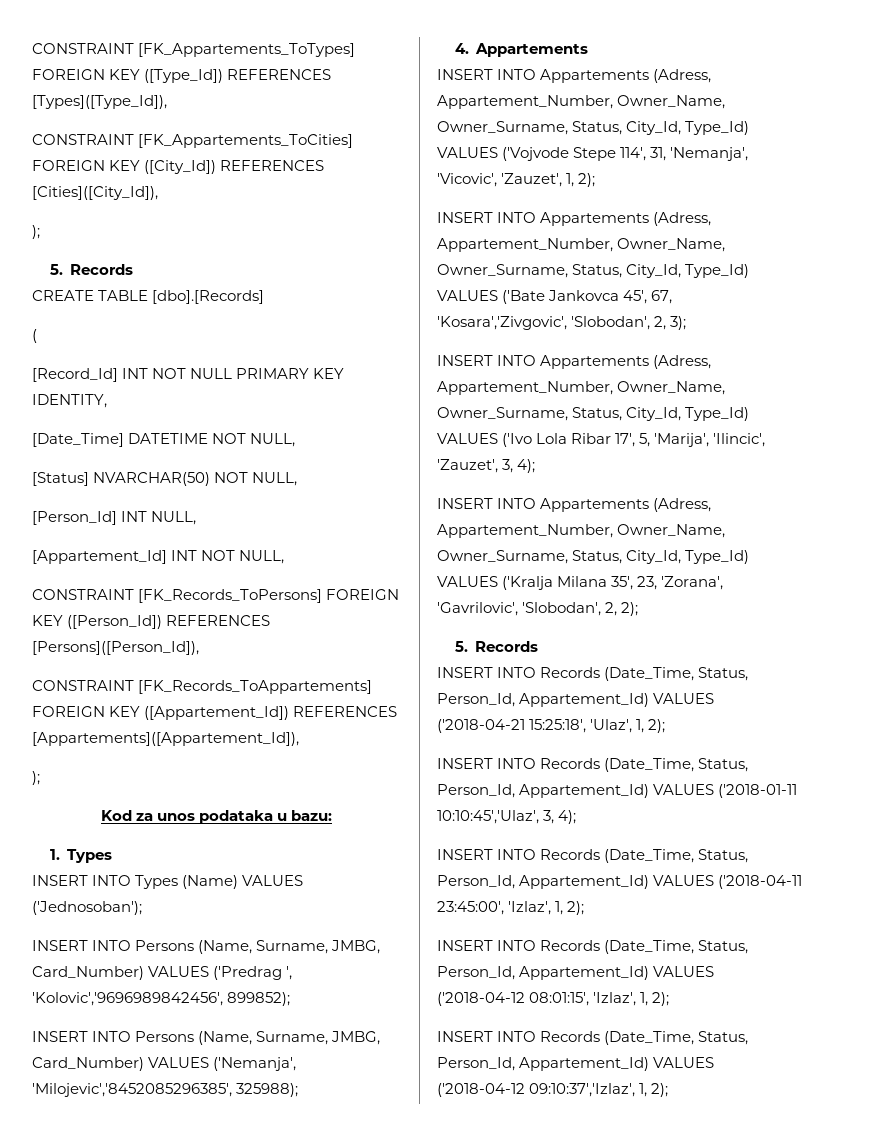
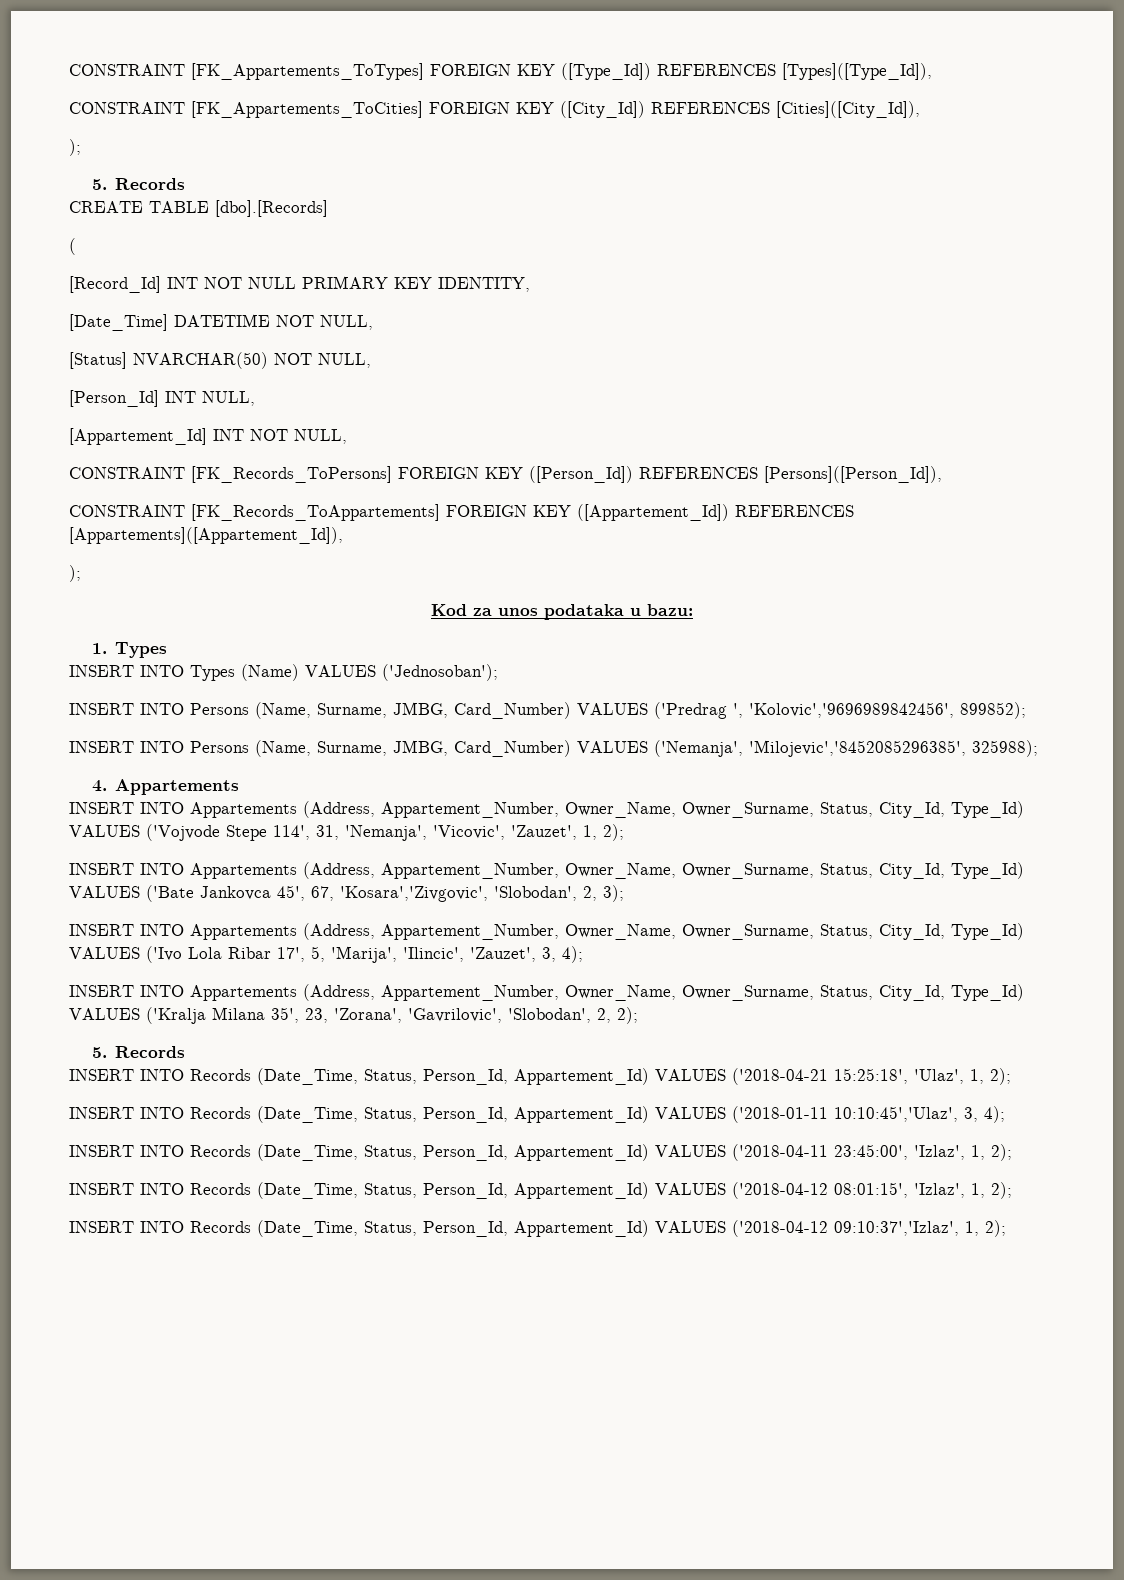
[653,69,712,83] (Adress, -> [303,801,375,818] (Address,
[653,212,712,226] (Adress, -> [303,862,375,879] (Address,
[653,355,712,369] (Adress, -> [303,923,375,940] (Address,
[653,498,712,512] (Adress, -> [303,984,375,1001] (Address,

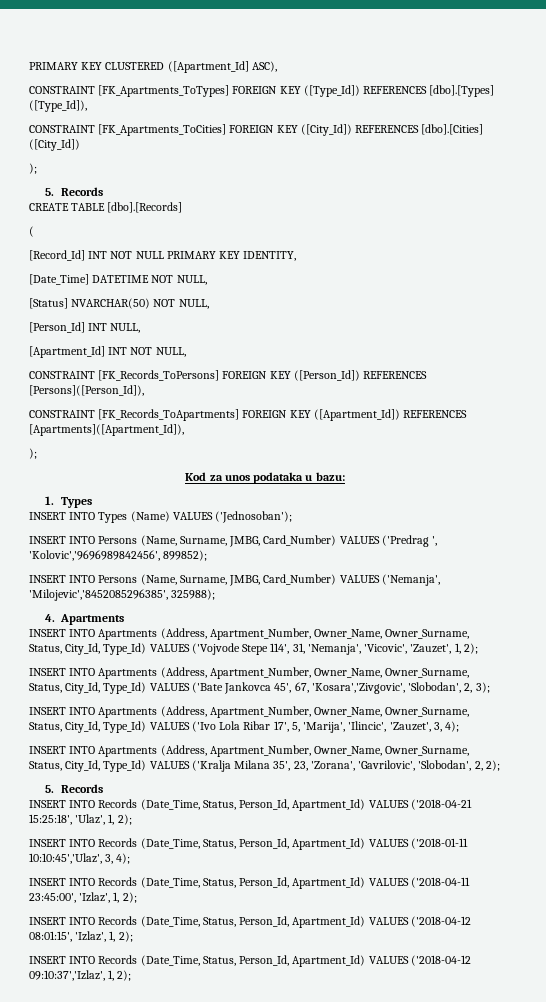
[69,63,424,80] CONSTRAINT [FK_Appartements_ToTypes] -> [29,61,277,73] [29,85,230,97] PRIMARY KEY CLUSTERED ([Apartment_Id] ASC), // CONSTRAINT [FK_Apartments_ToTypes]
[782,63,932,80] [69,101,423,118] [Types]([Type_Id]), // CONSTRAINT [FK_Appartements_ToCities] -> [429,85,495,97] [29,100,87,112] [29,124,227,136] [dbo].[Types] ([Type_Id]), // CONSTRAINT [FK_Apartments_ToCities]
[776,101,920,118] [Cities]([City_Id]), -> [421,124,484,135] [29,139,80,151] [dbo].[Cities] ([City_Id])
[69,428,207,445] [Appartement_Id] -> [29,346,105,358] [Apartment_Id]
[191,504,854,521] [69,527,343,544] [FK_Records_ToAppartements] FOREIGN KEY ([Appartement_Id]) REFERENCES [Appartements]([Appartement_Id]), -> [98,409,468,421] [29,424,184,436] [FK_Records_ToApartments] FOREIGN KEY ([Apartment_Id]) REFERENCES [Apartments]([Apartment_Id]),
[115,779,240,795] [69,801,559,818] Appartements // INSERT INTO Appartements (Address, Appartement_Number, -> [59,614,124,625] [29,628,311,640] Apartments // INSERT INTO Apartments (Address, Apartment_Number,
[190,862,559,879] Appartements (Address, Appartement_Number, -> [98,667,311,679] Apartments (Address, Apartment_Number,
[190,923,559,940] Appartements (Address, Appartement_Number, -> [98,706,311,718] Apartments (Address, Apartment_Number,
[190,984,559,1001] Appartements (Address, Appartement_Number, -> [98,745,311,757] Apartments (Address, Apartment_Number,
[514,1068,649,1085] Appartement_Id) -> [292,799,366,811] Apartment_Id)
[514,1106,649,1123] Appartement_Id) -> [292,838,366,850] Apartment_Id)
[514,1144,649,1161] Appartement_Id) -> [292,877,366,889] Apartment_Id)
[514,1182,649,1199] Appartement_Id) -> [292,916,366,928] Apartment_Id)
[514,1220,649,1237] Appartement_Id) -> [292,955,366,967] Apartment_Id)

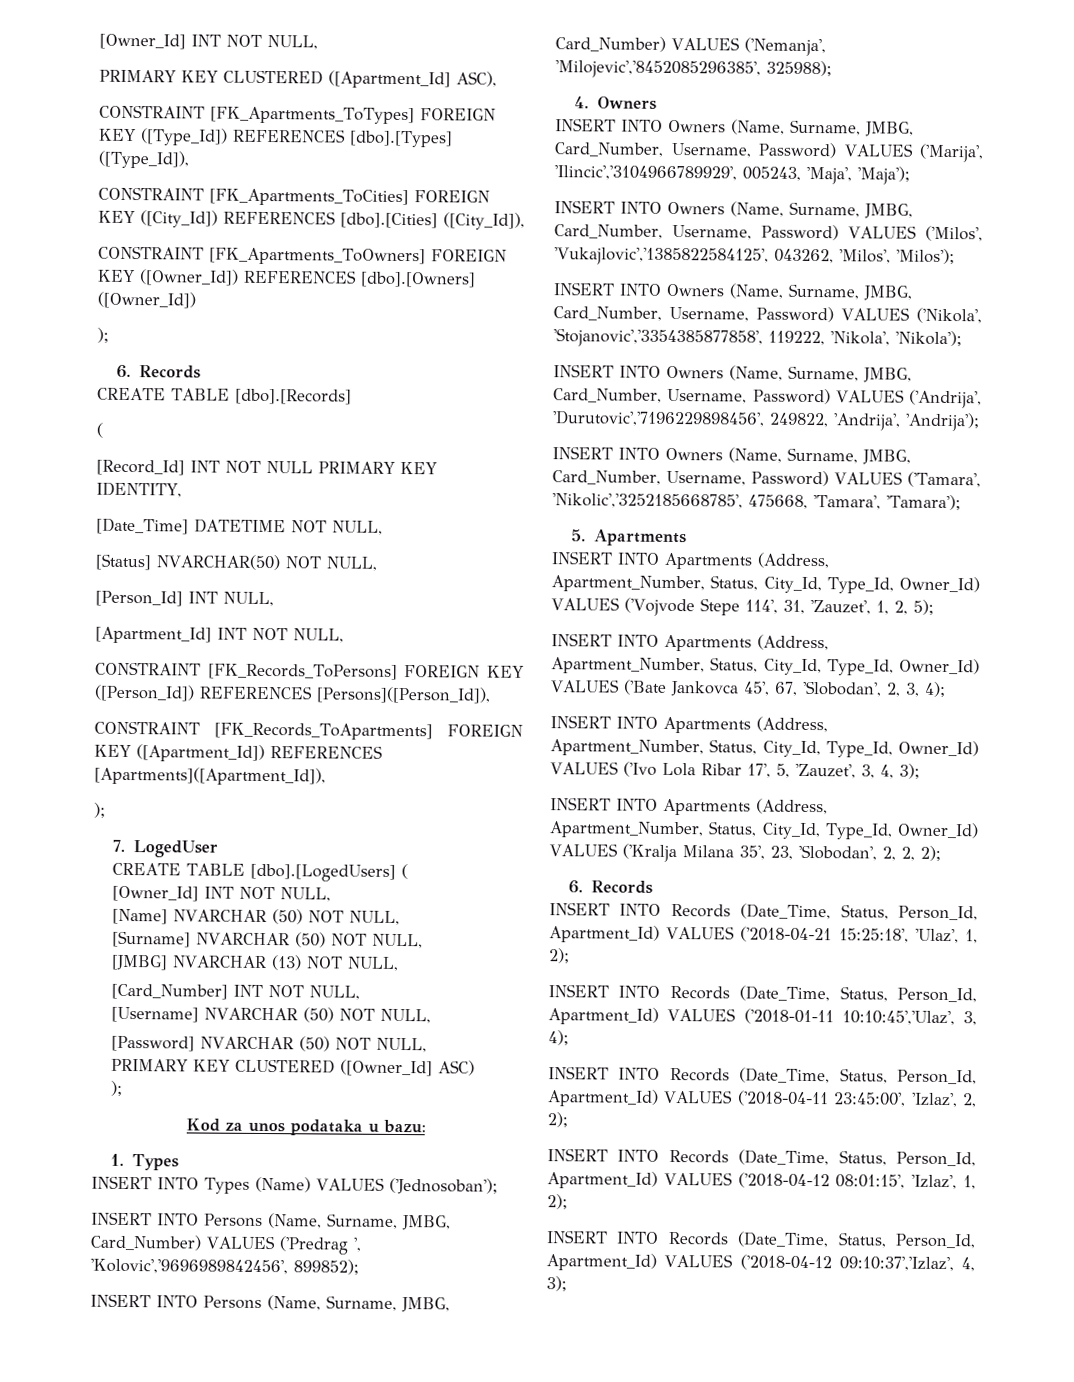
(29, 66) none -> [99,33,318,50] [Owner_Id] INT NOT NULL, //
[29,139,80,151] [29,163,37,174] [44,188,54,196] ([City_Id]) // ); // 5. -> [443,212,525,230] [98,245,507,266] [97,269,476,288] [97,291,196,309] [97,327,109,343] [116,364,132,379] ([City_Id]), // CONSTRAINT [FK_Apartments_ToOwners] FOREIGN KEY ([Owner_Id]) REFERENCES [dbo].[Owners] ([Owner_Id]) // ); // 6.
(37, 453) none -> [112,839,218,858] [112,862,409,882] [112,885,332,902] [112,908,401,926] [112,930,424,949] [111,954,400,971] [111,983,361,1000] [111,1006,432,1024] [111,1035,428,1053] [111,1058,476,1077] [111,1080,124,1096] // 7. LogedUser // CREATE TABLE [dbo].[LogedUsers] ( // [Owner_Id] INT NOT NULL, // [Name] NVARCHAR (50) NOT NULL, // [Surname] NVARCHAR (50) NOT NULL, // [JMBG] NVARCHAR (13) NOT NULL, // [Card_Number] INT NOT NULL, // [Username] NVARCHAR (50) NOT NULL, // [Password] NVARCHAR (50) NOT NULL, // PRIMARY KEY CLUSTERED ([Owner_Id] ASC) // );
(55, 618) none -> [596,96,657,110] [555,118,914,137] [554,142,984,163] [554,165,910,185] [554,200,913,219] [554,224,983,242] [554,247,955,266] [553,282,912,301] [553,306,982,324] [553,328,962,348] [553,364,912,383] [553,388,982,409] [552,410,980,432] [552,446,911,465] [552,470,982,488] [552,493,961,511] [571,529,587,542] Owners // INSERT INTO Owners (Name, Surname, JMBG, Card_Number, Username, Password) VALUES ('Marija', 'Ilincic','3104966789929', 005243, 'Maja', 'Maja'); // INSERT INTO Owners (Name, Surname, JMBG, Card_Number, Username, Password) VALUES ('Milos', 'Vukajlovic','1385822584125', 043262, 'Milos', 'Milos'); // INSERT INTO Owners (Name, Surname, JMBG, Card_Number, Username, Password) VALUES ('Nikola', 'Stojanovic','3354385877858', 119222, 'Nikola', 'Nikola'); // INSERT INTO Owners (Name, Surname, JMBG, Card_Number, Username, Password) VALUES ('Andrija', 'Durutovic','7196229898456', 249822, 'Andrija', 'Andrija'); // INSERT INTO Owners (Name, Surname, JMBG, Card_Number, Username, Password) VALUES ('Tamara', 'Nikolic','3252185668785', 475668, 'Tamara', 'Tamara'); // 5.
[314,629,470,639] [29,643,147,655] Owner_Name, Owner_Surname, Status, City_Id, Type_Id) -> [710,575,980,594] Status, City_Id, Type_Id, Owner_Id)
[307,643,478,655] [29,667,470,679] [29,682,147,694] 'Nemanja', 'Vicovic', 'Zauzet', 1, 2); // INSERT INTO Apartments (Address, Apartment_Number, Owner_Name, Owner_Surname, Status, City_Id, Type_Id) -> [809,599,934,615] [551,633,829,652] [551,657,980,676] 'Zauzet', 1, 2, 5); // INSERT INTO Apartments (Address, Apartment_Number, Status, City_Id, Type_Id, Owner_Id)
[311,682,490,694] [29,706,470,718] [29,721,431,733] 'Kosara','Zivgovic', 'Slobodan', 2, 3); // INSERT INTO Apartments (Address, Apartment_Number, Owner_Name, Owner_Surname, Status, City_Id, Type_Id) VALUES ('Ivo Lola Ribar 17', 5, 'Marija', 'Ilincic', 'Zauzet', -> [801,680,901,697] 'Slobodan', 2,
[314,746,470,756] [29,760,147,772] Owner_Name, Owner_Surname, Status, City_Id, Type_Id) -> [709,739,979,758] [550,761,920,779] [550,797,828,816] [549,821,979,840] Status, City_Id, Type_Id, Owner_Id) VALUES ('Ivo Lola Ribar 17', 5, 'Zauzet', 3, 4, 3); // INSERT INTO Apartments (Address, Apartment_Number, Status, City_Id, Type_Id, Owner_Id)
[310,760,500,771] [44,785,54,793] 'Zorana', 'Gavrilovic', 'Slobodan', 2, 2); // 5. -> [797,844,941,861] [568,880,584,894] 'Slobodan', 2, 2, 2); // 6.
[113,892,120,903] 1, -> [962,1093,977,1108] 2,
[108,970,132,981] 1, 2); -> [961,1257,975,1272] [546,1276,567,1292] 4, 3);

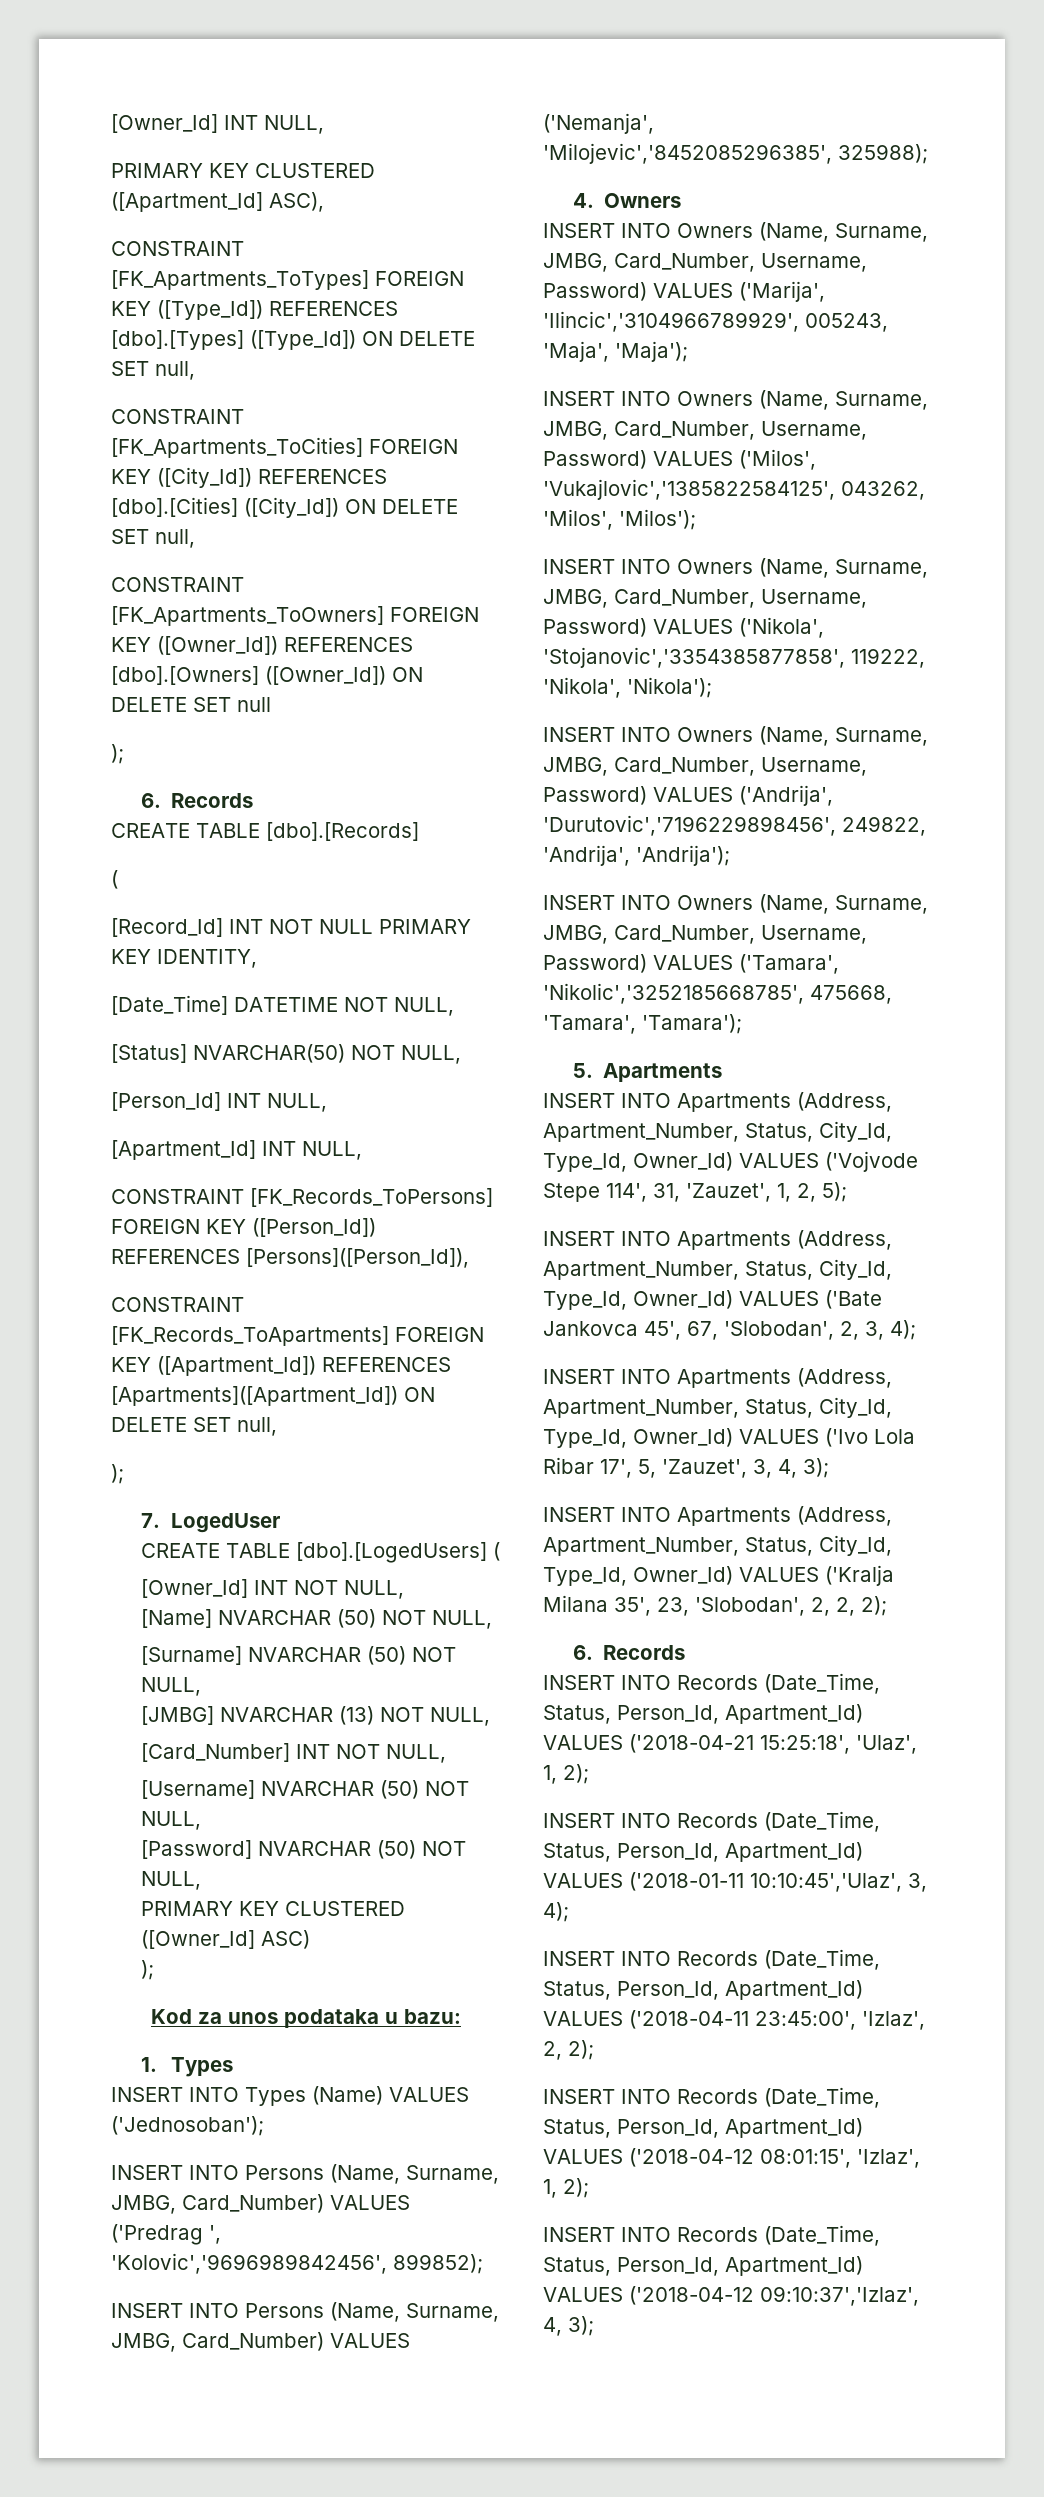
[99,33,262,50] [Owner_Id] INT NOT -> [111,114,258,133] [Owner_Id] INT
[98,150,189,169] ([Type_Id]), -> [250,330,475,350] [111,361,195,380] ([Type_Id]) ON DELETE SET null,
[443,212,525,230] ([City_Id]), -> [244,497,458,518] [111,529,195,548] ([City_Id]) ON DELETE SET null,
(196, 300) none -> [392,667,423,682] [111,697,271,712] ON DELETE SET null
[252,627,288,641] NOT -> (296, 1148) none
[94,766,326,786] [Apartments]([Apartment_Id]), -> [111,1386,435,1406] [111,1417,277,1436] [Apartments]([Apartment_Id]) ON DELETE SET null,

